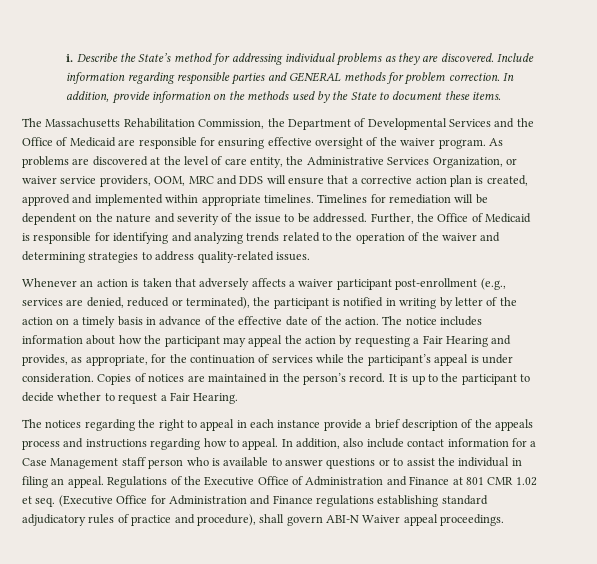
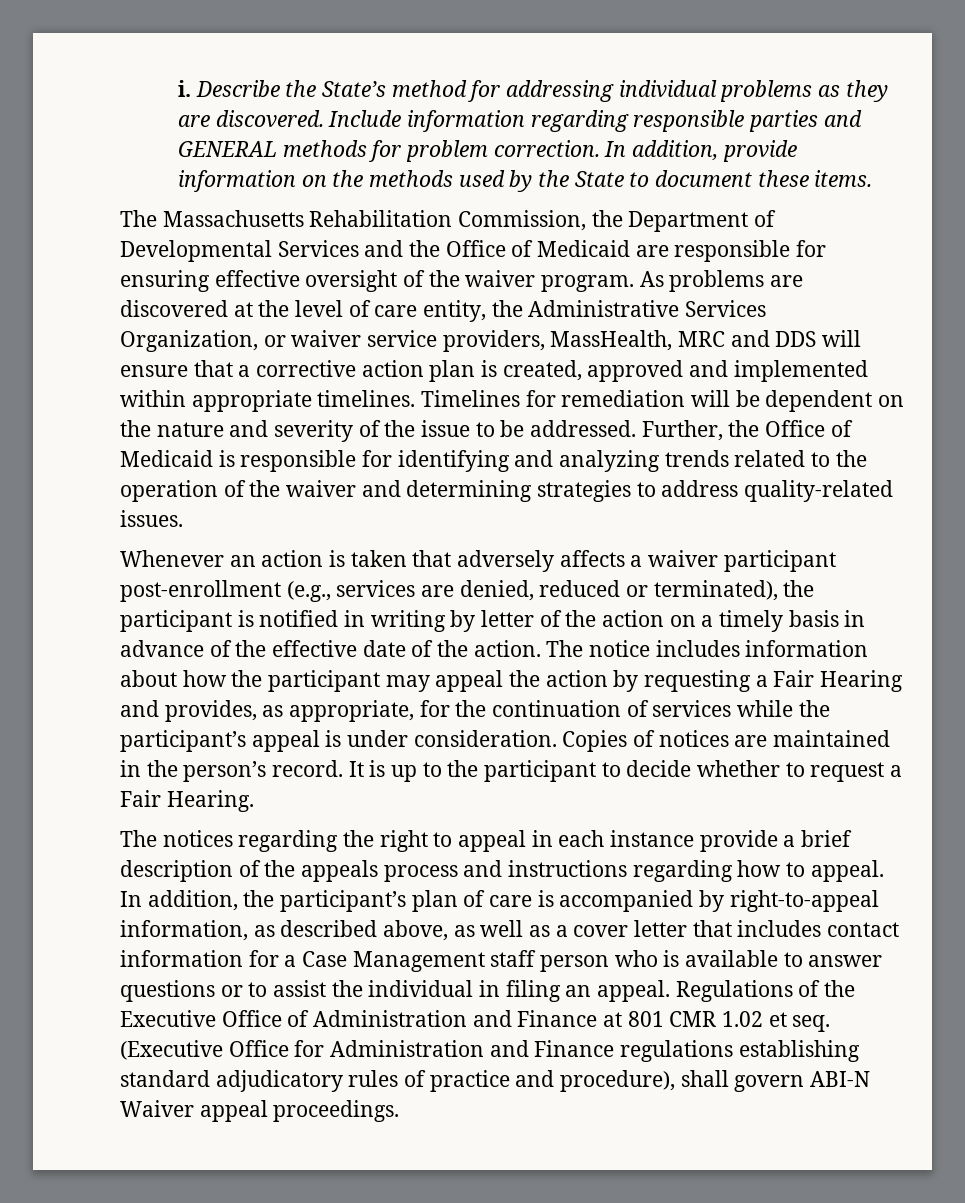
[154,176,186,186] OOM, -> [550,330,673,351] MassHealth,
[343,438,404,448] also include -> [243,890,879,912] [120,920,822,941] the participant’s plan of care is accompanied by right-to-appeal information, as described above, as well as a cover letter that includes

